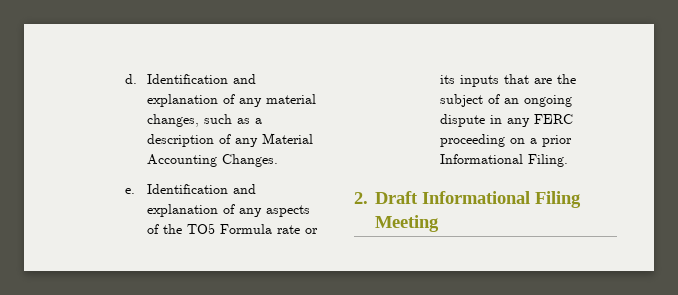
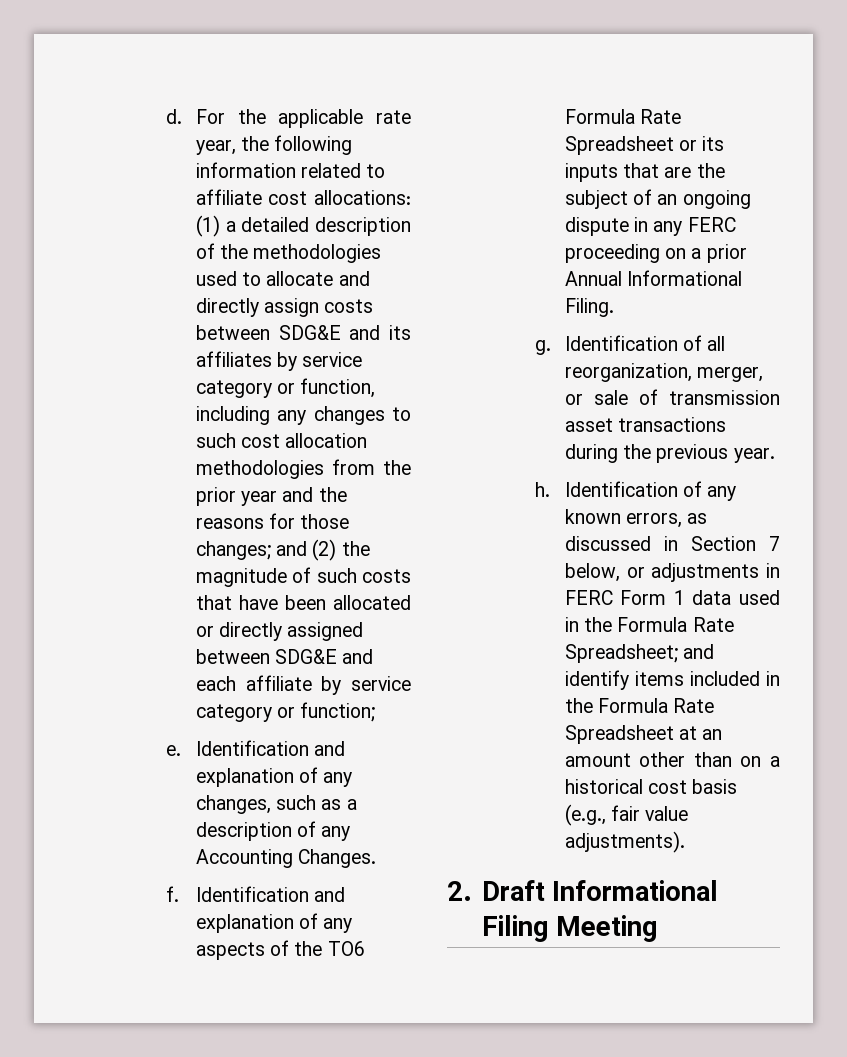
[146,74,256,84] [146,94,316,107] Identification and explanation of any material -> [195,109,411,128] [195,135,353,155] [195,162,386,178] [195,189,411,205] [195,215,411,237] [195,243,382,263] [195,271,370,286] [195,298,374,317] [195,325,411,340] [195,351,363,371] [195,378,376,398] [195,406,411,425] [195,433,368,448] [195,459,411,479] [195,487,347,506] [195,513,350,529] [195,539,370,561] [195,567,411,587] [195,595,411,610] [195,622,364,641] [195,649,374,664] [195,675,411,695] [195,702,376,722] [166,740,346,756] [195,767,353,787] For the applicable rate year, the following information related to affiliate cost allocations: (1) a detailed description of the methodologies used to allocate and directly assign costs between SDG&E and its affiliates by service category or function, including any changes to such cost allocation methodologies from the prior year and the reasons for those changes; and (2) the magnitude of such costs that have been allocated or directly assigned between SDG&E and each affiliate by service category or function; // e. Identification and explanation of any
[261,133,313,144] Material -> (351, 833) none
[125,188,136,194] e. -> [166,886,180,902] f.
[186,223,300,234] TO5 Formula rate -> [327,941,365,956] [564,109,682,124] [564,136,674,155] TO6 Formula Rate Spreadsheet
(572, 141) none -> [564,271,622,286] Annual
(568, 160) none -> [535,335,726,355] [564,363,764,382] [564,389,780,405] [564,417,727,432] [564,444,775,463] [535,481,737,501] [564,509,708,528] [564,536,780,551] [564,563,780,582] [564,590,780,605] [564,617,734,632] [564,644,715,663] [564,670,780,690] [564,698,715,713] [564,725,723,744] [564,752,780,767] [564,779,738,794] [564,804,689,826] [564,831,685,853] // g. Identification of all reorganization, merger, or sale of transmission asset transactions during the previous year. // h. Identification of any known errors, as discussed in Section 7 below, or adjustments in FERC Form 1 data used in the Formula Rate Spreadsheet; and identify items included in the Formula Rate Spreadsheet at an amount other than on a historical cost basis (e.g., fair value adjustments).

